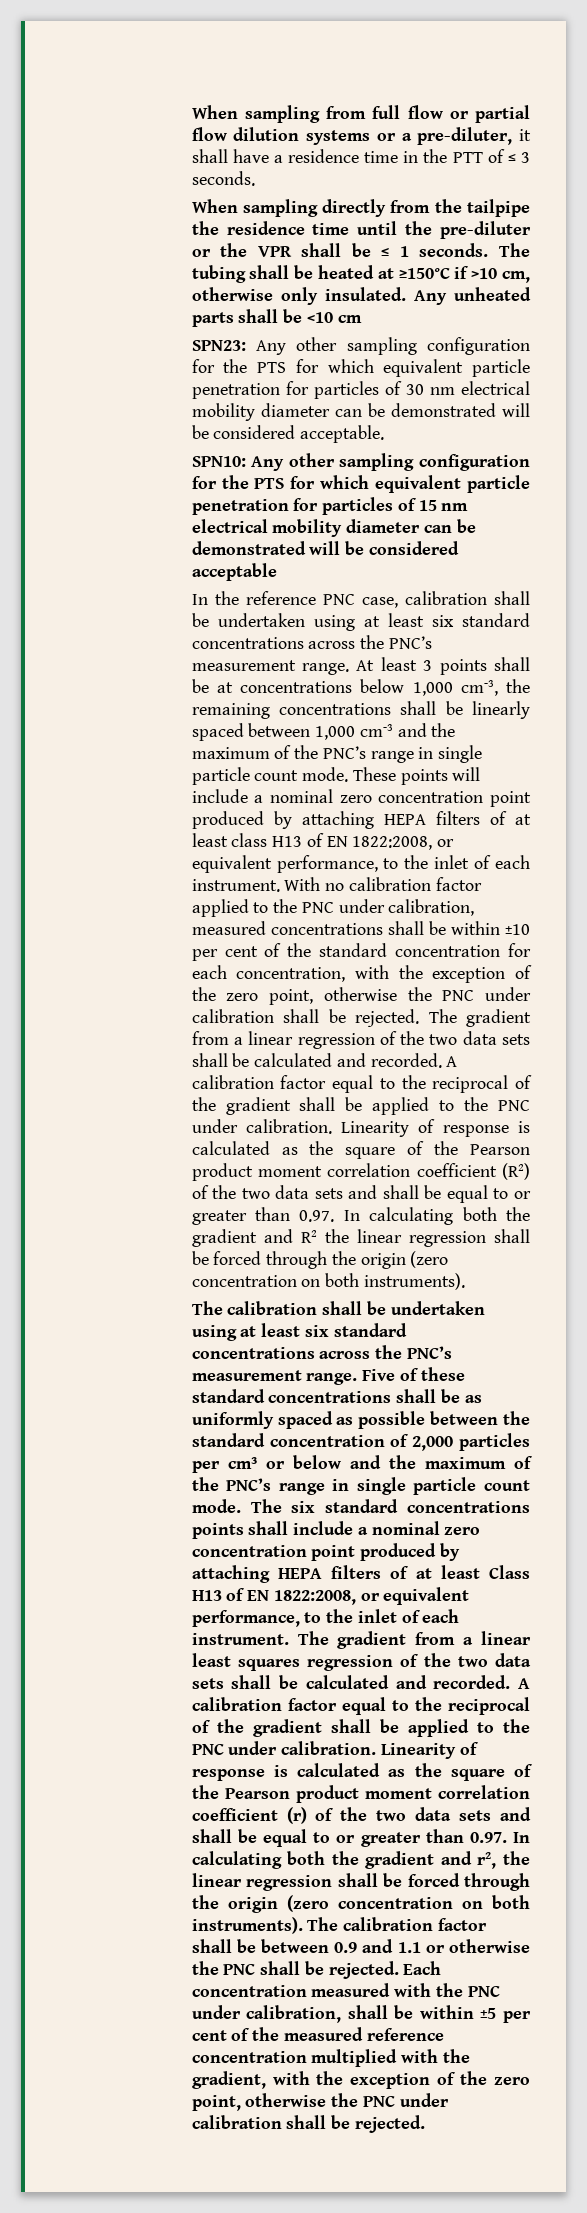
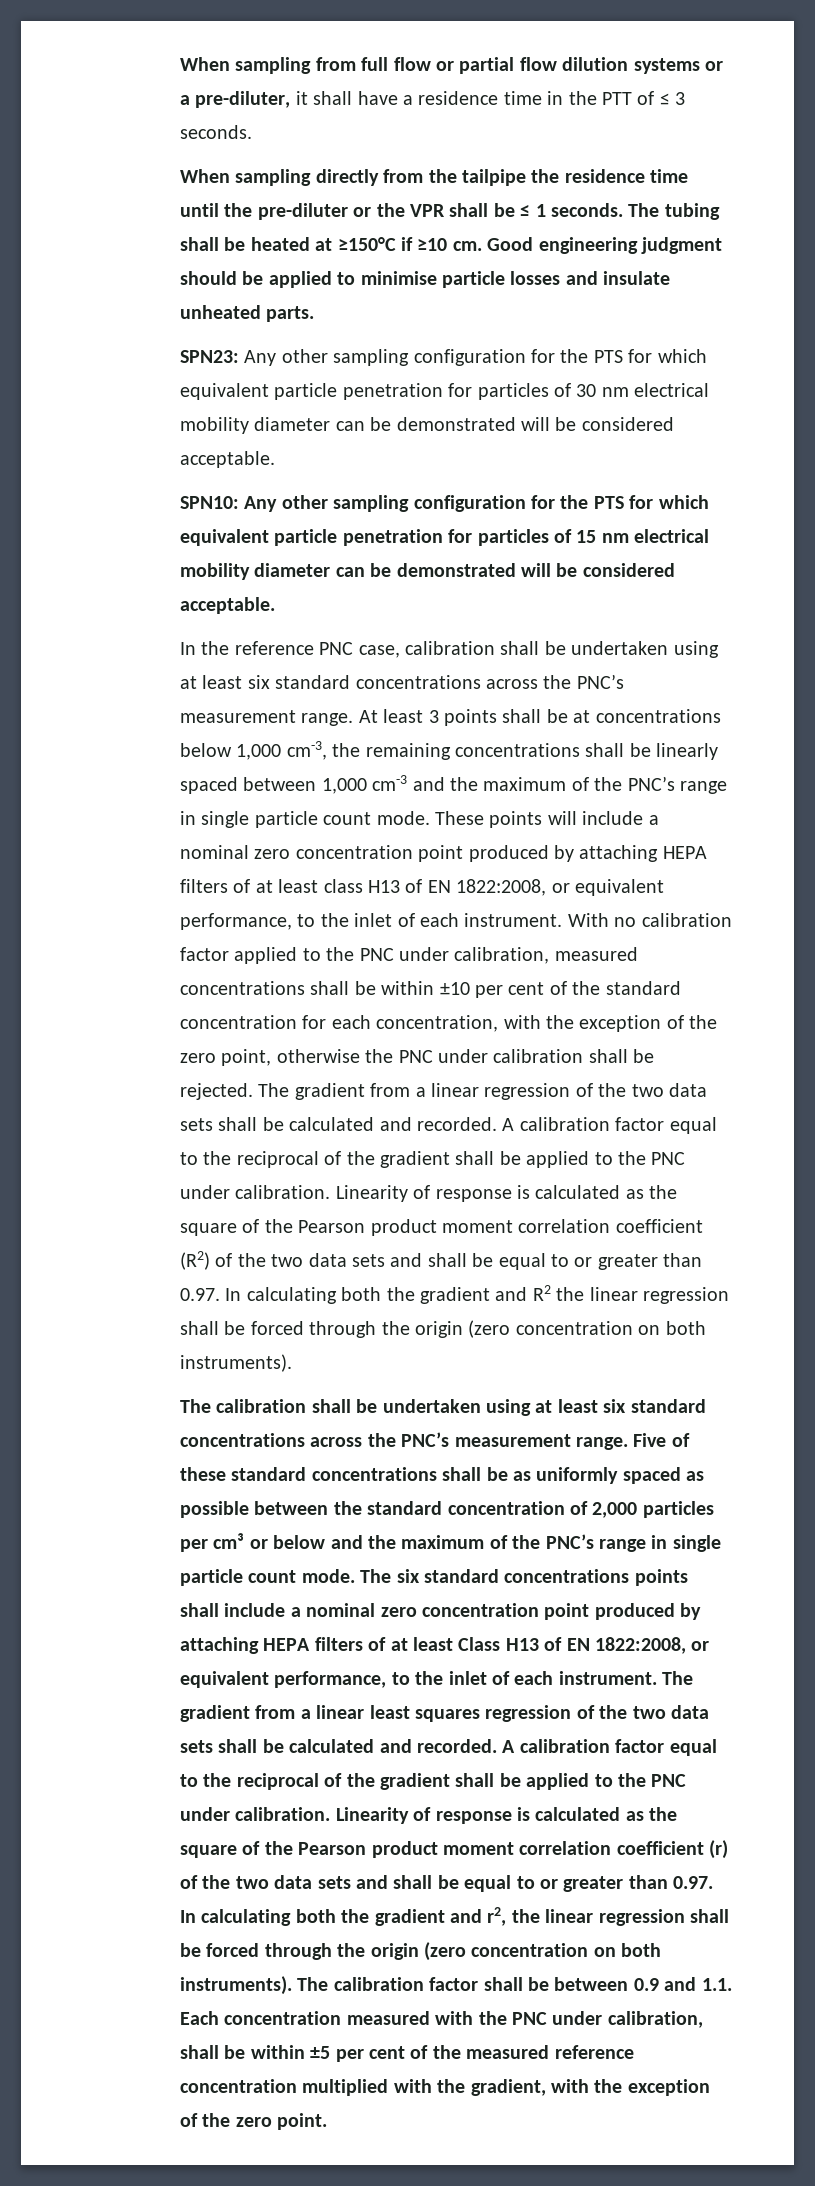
[471,268,530,283] [191,287,531,305] [191,309,362,327] >10 cm, otherwise only insulated. Any unheated parts shall be <10 cm -> [417,237,723,254] [180,271,671,288] [180,305,315,322] ≥10 cm. Good engineering judgment should be applied to minimise particle losses and insulate unheated parts.
[191,563,277,581] acceptable -> [180,597,276,614] acceptable.
[397,1939,530,1953] [191,1961,399,1979] 1.1 or otherwise the PNC shall be rejected. -> [701,1978,732,1991] 1.1.
[191,2093,449,2111] [191,2115,425,2133] point, otherwise the PNC under calibration shall be rejected. -> [277,2113,328,2130] point.

